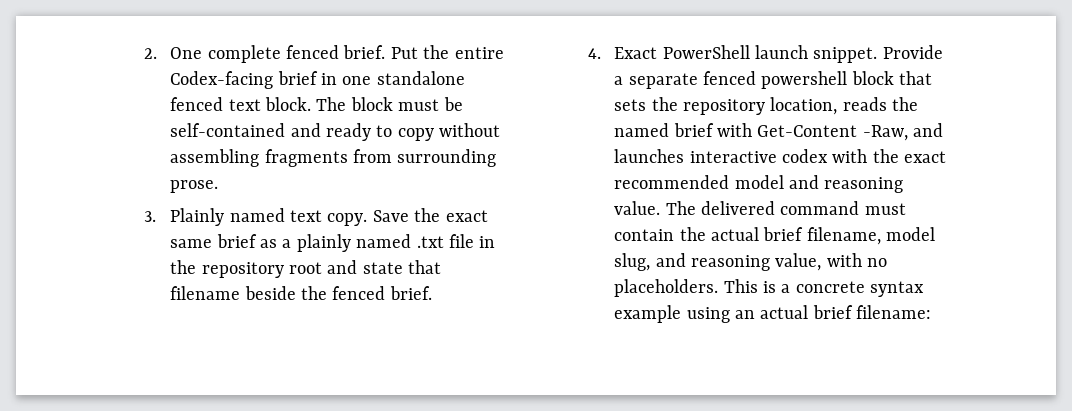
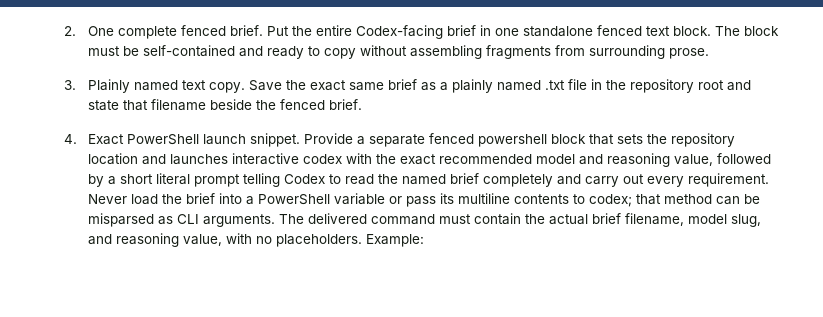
[770,97,919,115] [614,123,908,141] location, reads the named brief with Get-Content -Raw, -> [88,153,139,165] location
[614,201,661,215] value. -> [674,153,772,166] [88,173,770,187] [88,193,761,207] [88,213,276,227] value, followed by a short literal prompt telling Codex to read the named brief completely and carry out every requirement. Never load the brief into a PowerShell variable or pass its multiline contents to codex; that method can be misparsed as CLI arguments.
[723,279,925,297] [614,305,932,323] This is a concrete syntax example using an actual brief filename: -> [366,234,425,247] Example:

